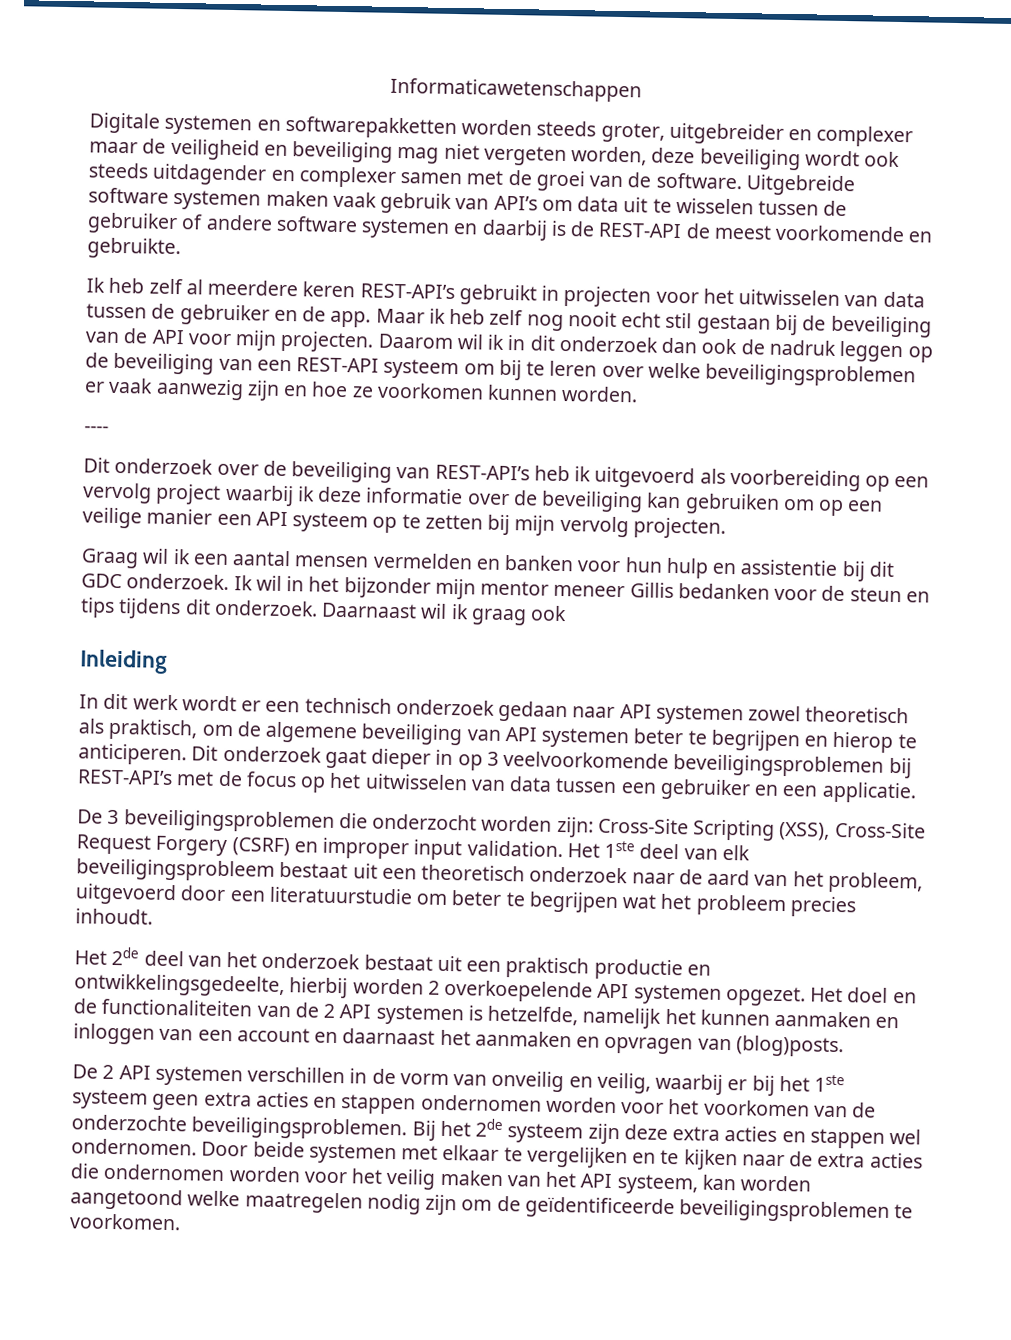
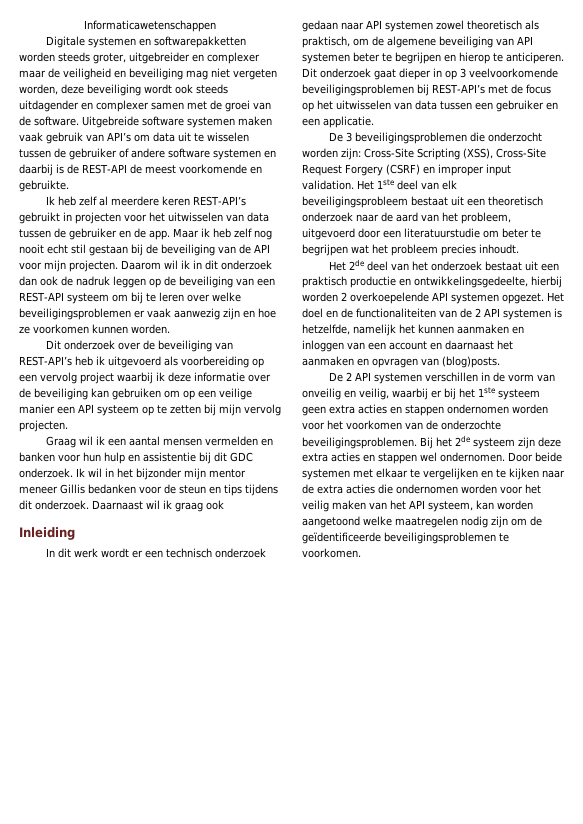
[84,425,109,433] // ---- -> (170, 329) none

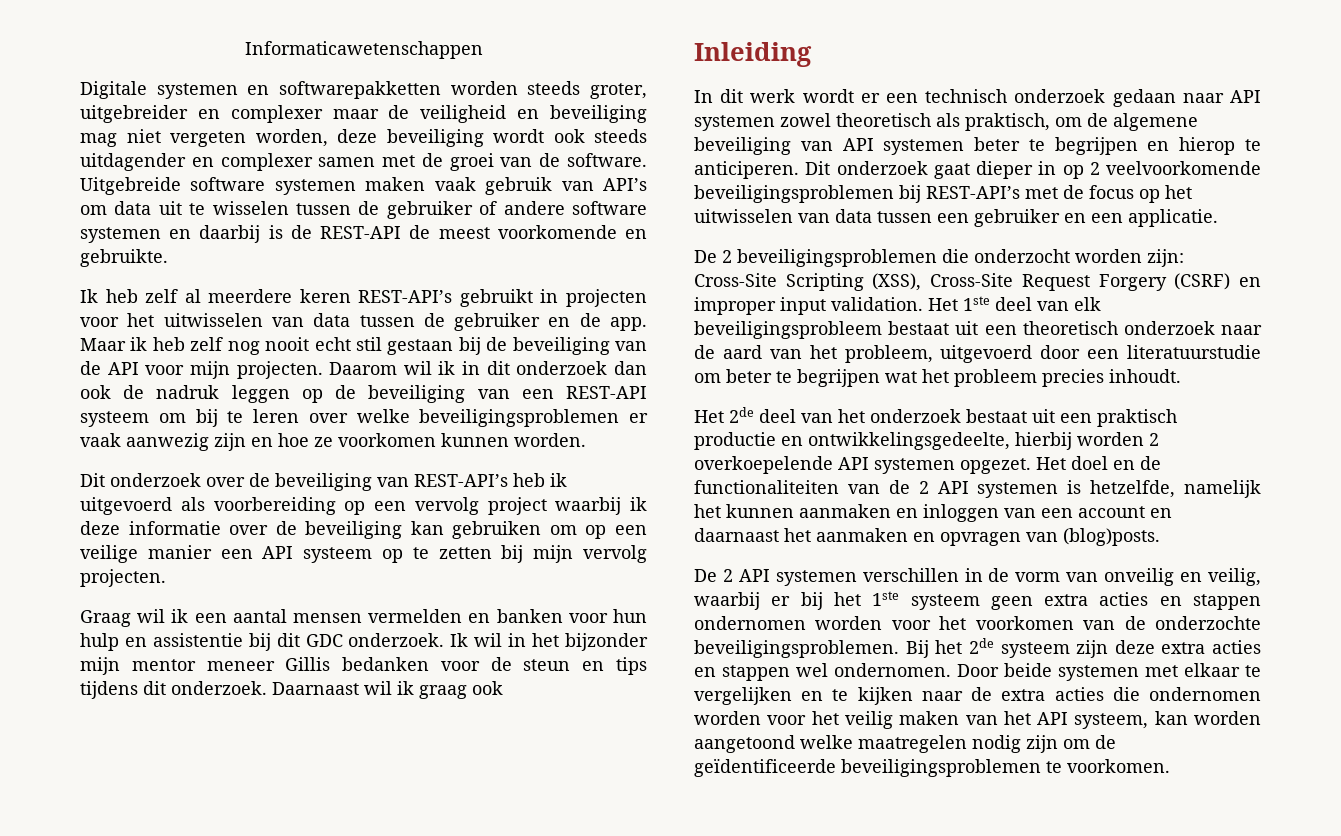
[460,68,466,78] 3 -> [1089,162,1100,175] 2
[345,132,352,142] 3 -> [722,250,732,263] 2

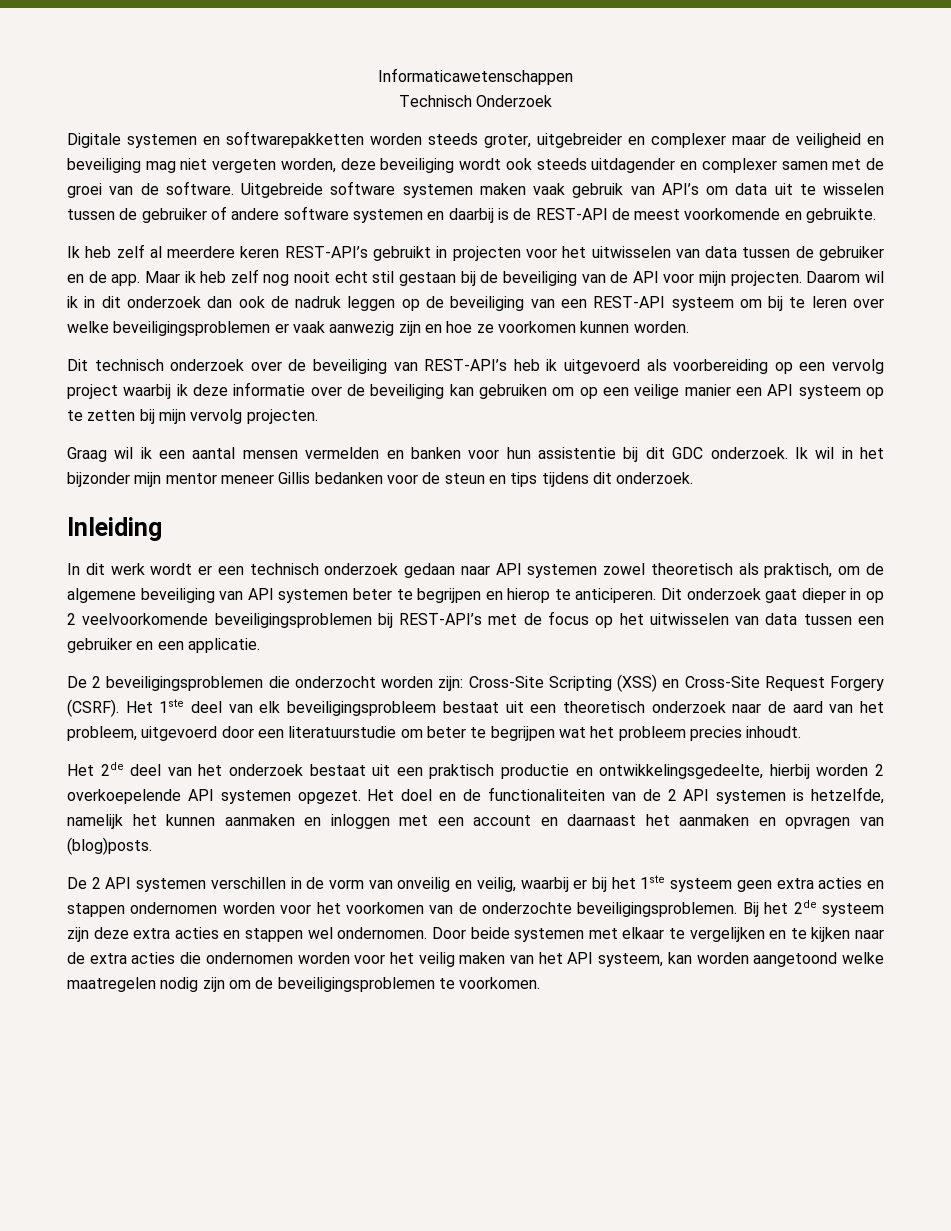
(483, 50) none -> [398,95,553,107] // Technisch Onderzoek
(105, 480) none -> [94,359,164,371] technisch
[80,633,147,651] hulp en -> (531, 453) none
[272,681,503,699] Daarnaast wil ik graag ook -> (694, 478) none
[872,273,922,291] (XSS), -> [617,674,680,692] (XSS) en
[1174,273,1261,290] [694,297,923,315] (CSRF) en improper input validation. -> [67,699,119,717] (CSRF).
[1004,508,1036,518] van -> [399,815,429,826] met
[694,758,836,777] geïdentificeerde -> (274, 983) none

